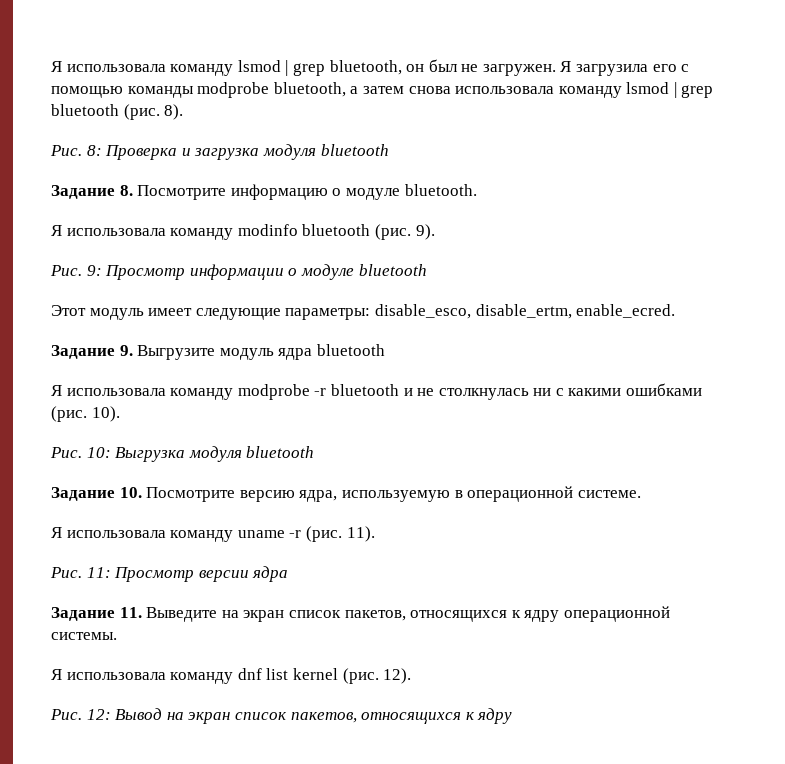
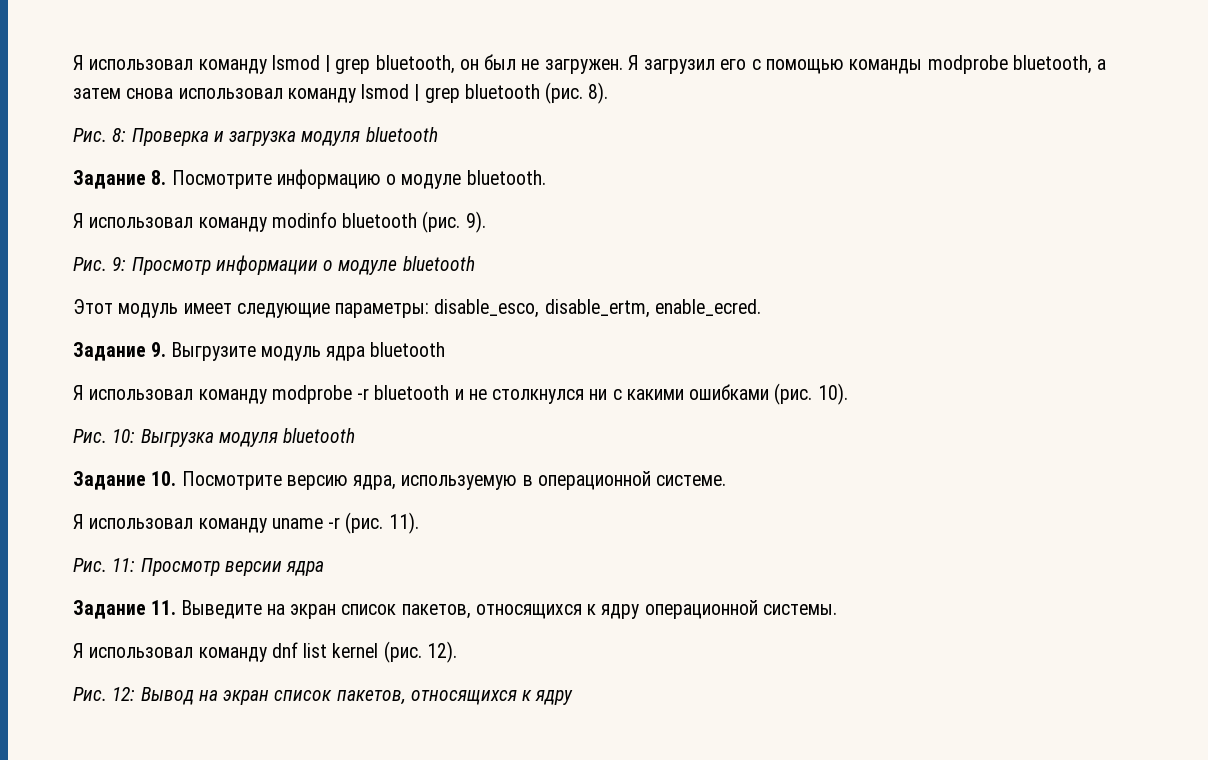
[51,61,166,72] Я использовала -> [73,55,194,70] Я использовал
[576,64,649,76] загрузила -> [644,59,716,74] загрузил
[455,86,555,94] использовала -> [178,88,283,99] использовал
[66,228,166,236] использовала -> [89,217,194,228] использовал
[66,388,166,396] использовала -> [89,389,194,400] использовал
[438,388,529,400] столкнулась -> [492,389,585,404] столкнулся
[66,530,166,538] использовала -> [89,518,194,529] использовал
[66,672,166,680] использовала -> [89,647,194,658] использовал

